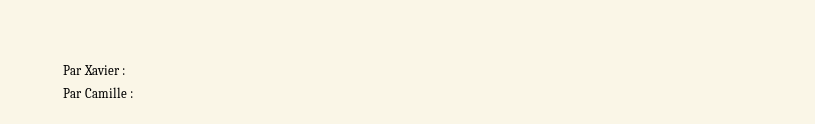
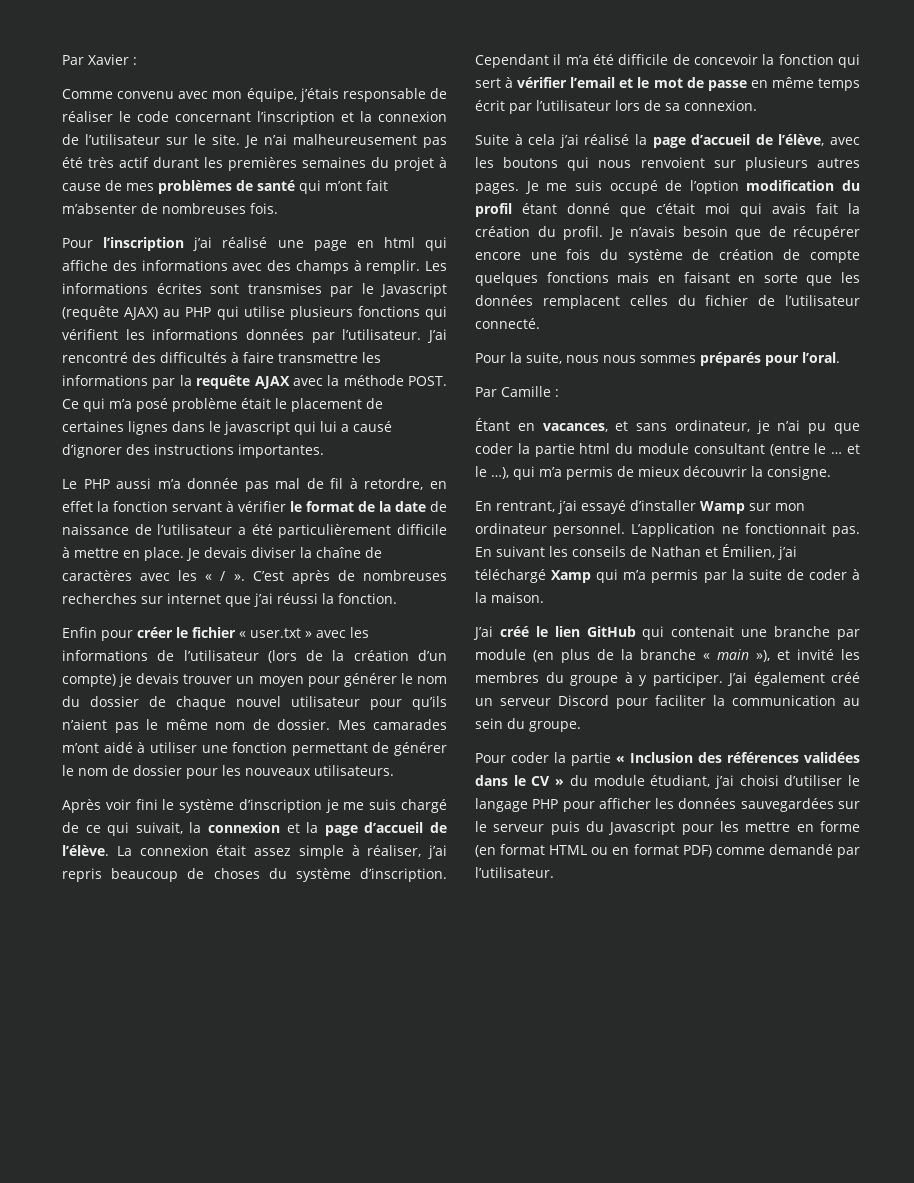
[63,87,134,98] Par Camille : -> [62,88,447,102] [62,111,447,125] [62,134,447,148] [62,157,447,171] [62,180,388,194] [62,203,278,214] [62,237,447,251] [62,260,447,274] [62,283,447,297] [62,306,447,320] [62,329,447,343] [62,352,381,363] [62,375,447,389] [62,398,383,412] [62,421,392,435] [62,444,324,458] [62,478,447,492] [62,501,447,512] [62,524,447,538] [62,547,382,561] [62,570,447,584] [62,593,397,607] [62,627,369,641] [62,650,447,663] [62,673,447,687] [62,696,447,710] [62,719,447,733] [62,742,447,756] [62,765,394,779] [62,799,447,813] [62,822,447,836] [62,845,447,859] [62,868,447,882] [475,54,860,68] [475,77,860,91] [475,100,757,114] [475,134,860,148] [475,157,860,171] [475,180,860,194] [475,203,860,217] [475,226,860,240] [475,249,860,263] [475,272,860,286] [475,295,860,309] [475,318,540,329] [475,352,840,366] [475,386,559,397] [475,418,860,434] [475,443,860,457] [475,466,831,480] [475,500,805,514] [475,523,860,537] [475,544,797,560] [475,569,860,583] [475,592,544,603] [473,626,860,640] [475,649,860,663] [475,672,860,686] [475,695,860,709] [475,718,581,732] [475,752,860,766] [475,775,860,789] [475,798,860,812] [475,821,860,835] [475,844,860,858] [475,867,554,878] Comme convenu avec mon équipe, j’étais responsable de réaliser le code concernant l’inscription et la connexion de l’utilisateur sur le site. Je n’ai malheureusement pas été très actif durant les premières semaines du projet à cause de mes problèmes de santé qui m’ont fait m’absenter de nombreuses fois. // Pour l’inscription j’ai réalisé une page en html qui affiche des informations avec des champs à remplir. Les informations écrites sont transmises par le Javascript (requête AJAX) au PHP qui utilise plusieurs fonctions qui vérifient les informations données par l’utilisateur. J’ai rencontré des difficultés à faire transmettre les informations par la requête AJAX avec la méthode POST. Ce qui m’a posé problème était le placement de certaines lignes dans le javascript qui lui a causé d’ignorer des instructions importantes. // Le PHP aussi m’a donnée pas mal de fil à retordre, en effet la fonction servant à vérifier le format de la date de naissance de l’utilisateur a été particulièrement difficile à mettre en place. Je devais diviser la chaîne de caractères avec les « / ». C’est après de nombreuses recherches sur internet que j’ai réussi la fonction. // Enfin pour créer le fichier « user.txt » avec les informations de l’utilisateur (lors de la création d’un compte) je devais trouver un moyen pour générer le nom du dossier de chaque nouvel utilisateur pour qu’ils n’aient pas le même nom de dossier. Mes camarades m’ont aidé à utiliser une fonction permettant de générer le nom de dossier pour les nouveaux utilisateurs. // Après voir fini le système d’inscription je me suis chargé de ce qui suivait, la connexion et la page d’accueil de l’élève. La connexion était assez simple à réaliser, j’ai repris beaucoup de choses du système d’inscription. Cependant il m’a été difficile de concevoir la fonction qui sert à vérifier l’email et le mot de passe en même temps écrit par l’utilisateur lors de sa connexion. // Suite à cela j’ai réalisé la page d’accueil de l’élève, avec les boutons qui nous renvoient sur plusieurs autres pages. Je me suis occupé de l’option modification du profil étant donné que c’était moi qui avais fait la création du profil. Je n’avais besoin que de récupérer encore une fois du système de création de compte quelques fonctions mais en faisant en sorte que les données remplacent celles du fichier de l’utilisateur connecté. // Pour la suite, nous nous sommes préparés pour l’oral. // Par Camille : // Étant en vacances, et sans ordinateur, je n’ai pu que coder la partie html du module consultant (entre le … et le …), qui m’a permis de mieux découvrir la consigne. // En rentrant, j’ai essayé d’installer Wamp sur mon ordinateur personnel. L’application ne fonctionnait pas. En suivant les conseils de Nathan et Émilien, j’ai téléchargé Xamp qui m’a permis par la suite de coder à la maison. // J’ai créé le lien GitHub qui contenait une branche par module (en plus de la branche « main »), et invité les membres du groupe à y participer. J’ai également créé un serveur Discord pour faciliter la communication au sein du groupe. // Pour coder la partie « Inclusion des références validées dans le CV » du module étudiant, j’ai choisi d’utiliser le langage PHP pour afficher les données sauvegardées sur le serveur puis du Javascript pour les mettre en forme (en format HTML ou en format PDF) comme demandé par l’utilisateur.

